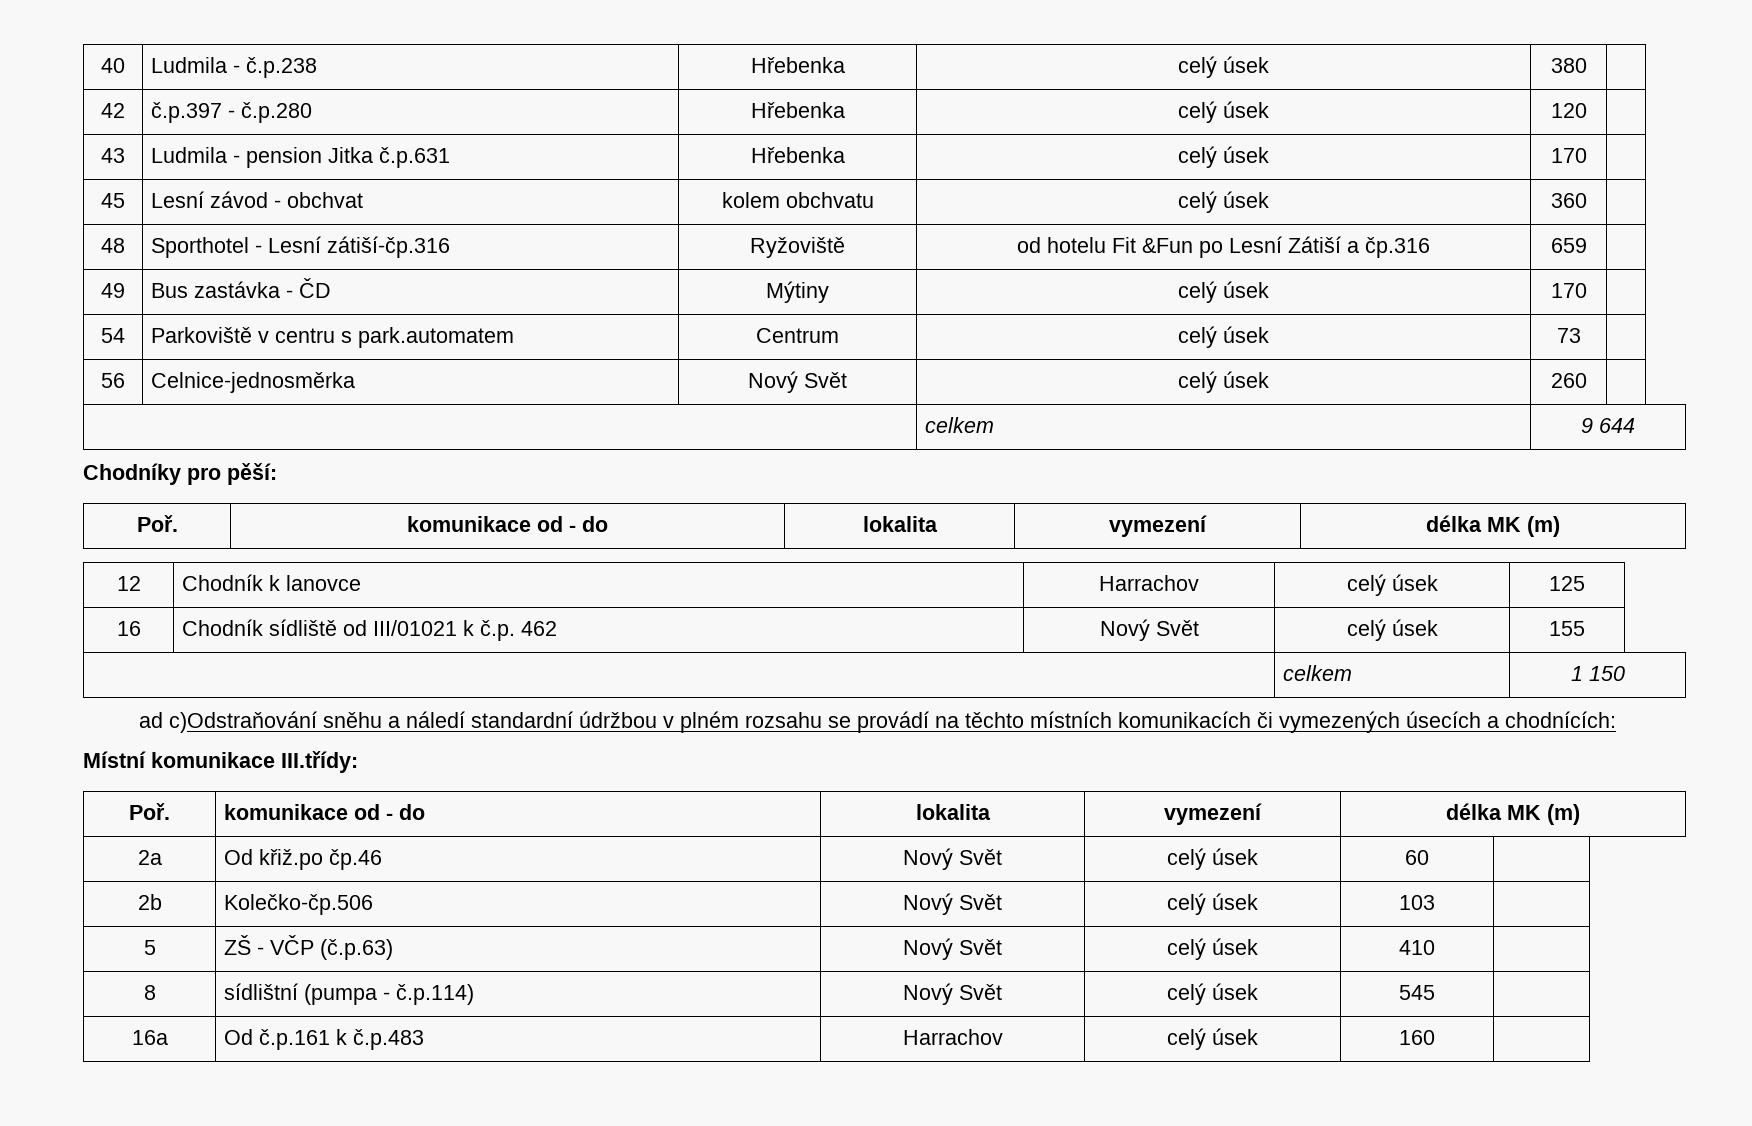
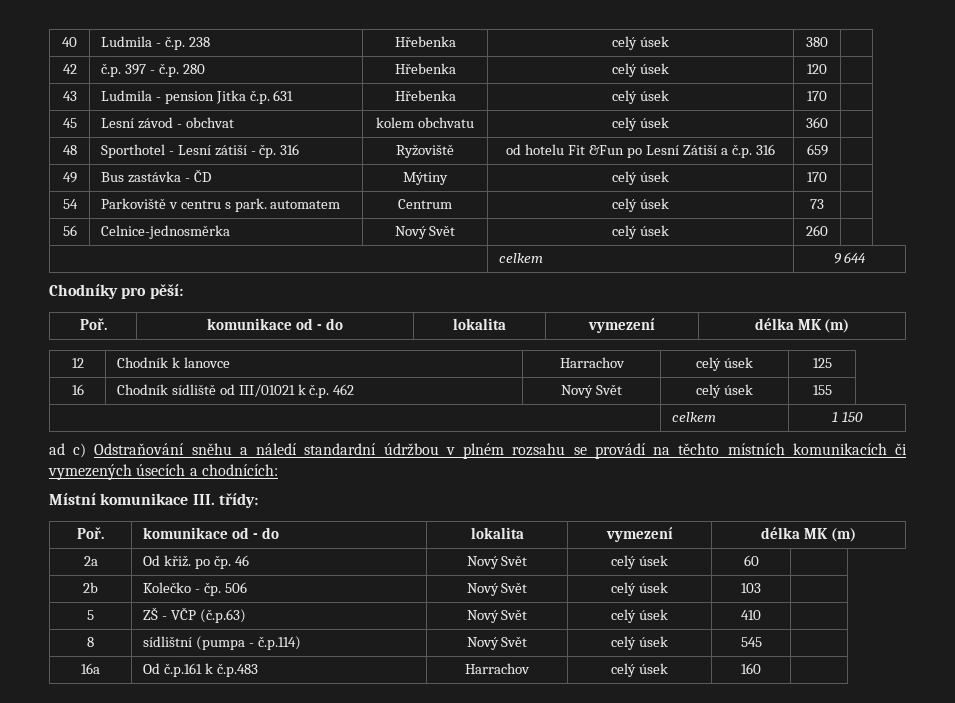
[245,57,317,78] č.p.238 -> [164,36,210,50] č.p. 238
[150,102,312,123] č.p.397 - č.p.280 -> [100,63,205,77] č.p. 397 - č.p. 280
[378,147,450,168] č.p.631 -> [249,90,294,104] č.p. 631
[326,236,450,258] zátiší-čp.316 -> [214,144,300,158] zátiší - čp. 316
[1364,237,1430,258] čp.316 -> [731,144,775,158] č.p. 316
[357,327,514,348] park.automatem -> [234,198,341,212] park. automatem
[168,711,317,733] c)Odstraňování -> [73,443,185,458] c) Odstraňování
[281,751,358,773] III.třídy: -> [192,493,258,508] III. třídy:
[258,849,382,870] křiž.po čp.46 -> [163,555,249,569] křiž. po čp. 46
[223,894,373,915] Kolečko-čp.506 -> [142,582,247,596] Kolečko - čp. 506

